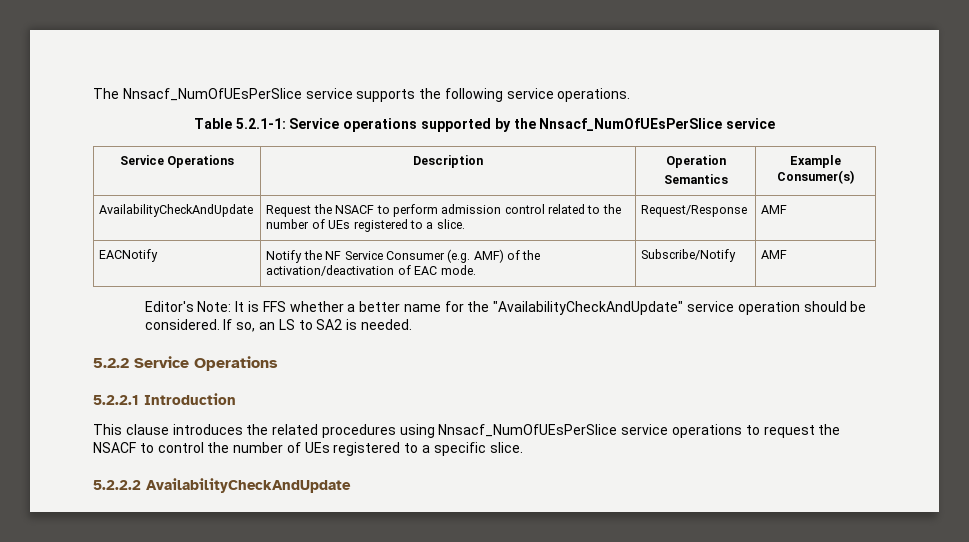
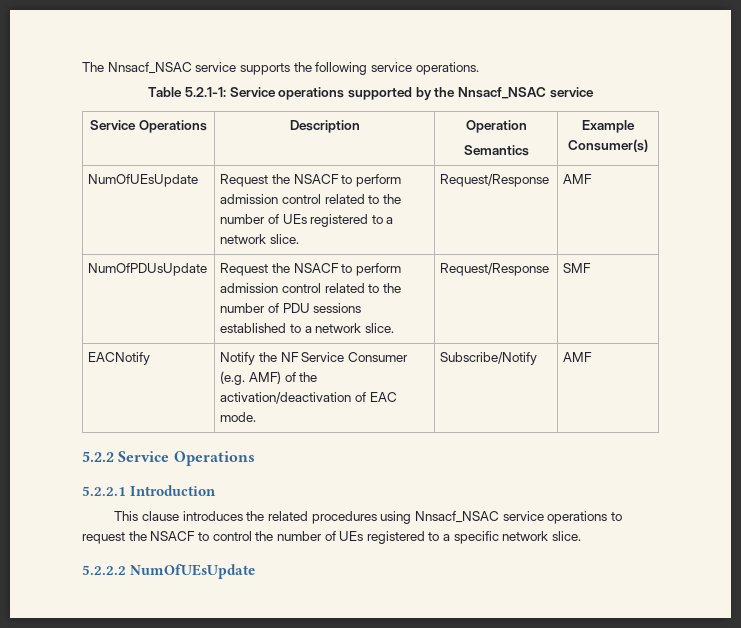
[122,88,302,101] Nnsacf_NumOfUEsPerSlice -> [107,62,192,74] Nnsacf_NSAC
[539,118,723,131] Nnsacf_NumOfUEsPerSlice -> [457,87,546,99] Nnsacf_NSAC
[99,204,254,217] AvailabilityCheckAndUpdate -> [88,174,199,187] NumOfUEsUpdate
(434, 225) none -> [220,234,267,244] network
(788, 209) none -> [88,263,208,276] [220,263,401,276] [220,283,401,293] [220,303,362,313] [220,323,394,333] [440,263,550,276] [563,263,592,273] // NumOfPDUsUpdate | Request the NSACF to perform admission control related to the number of PDU sessions established to a network slice. | Request/Response | SMF
[144,301,867,315] [144,319,412,332] // Editor's Note: It is FFS whether a better name for the "AvailabilityCheckAndUpdate" service operation should be considered. If so, an LS to SA2 is needed. -> (593, 357) none
[438,424,618,437] Nnsacf_NumOfUEsPerSlice -> [414,511,499,523] Nnsacf_NSAC
(486, 449) none -> [502,531,549,541] network
[146,478,351,493] AvailabilityCheckAndUpdate -> [130,564,256,579] NumOfUEsUpdate

